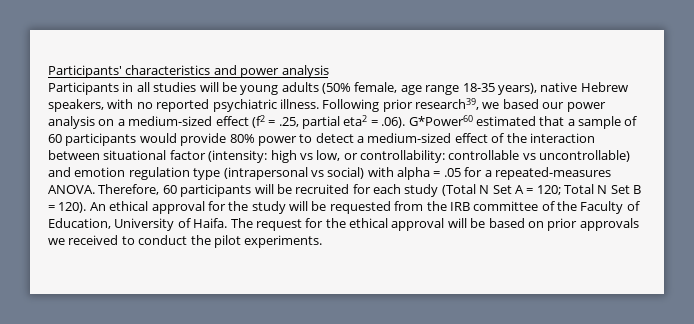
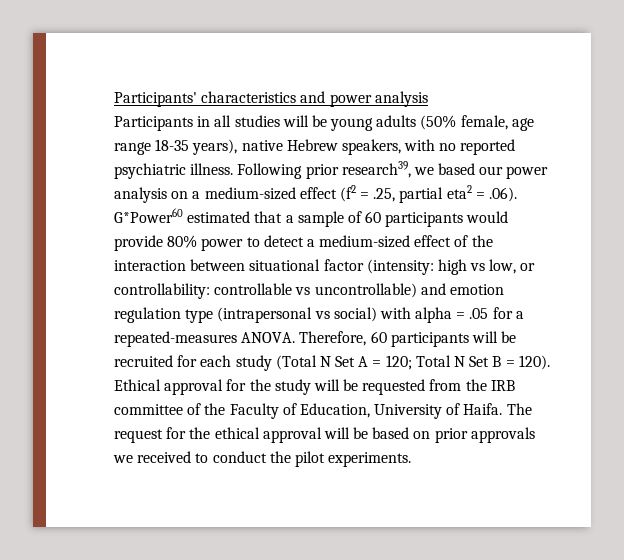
[89,201,149,211] An ethical -> [114,379,161,391] Ethical

